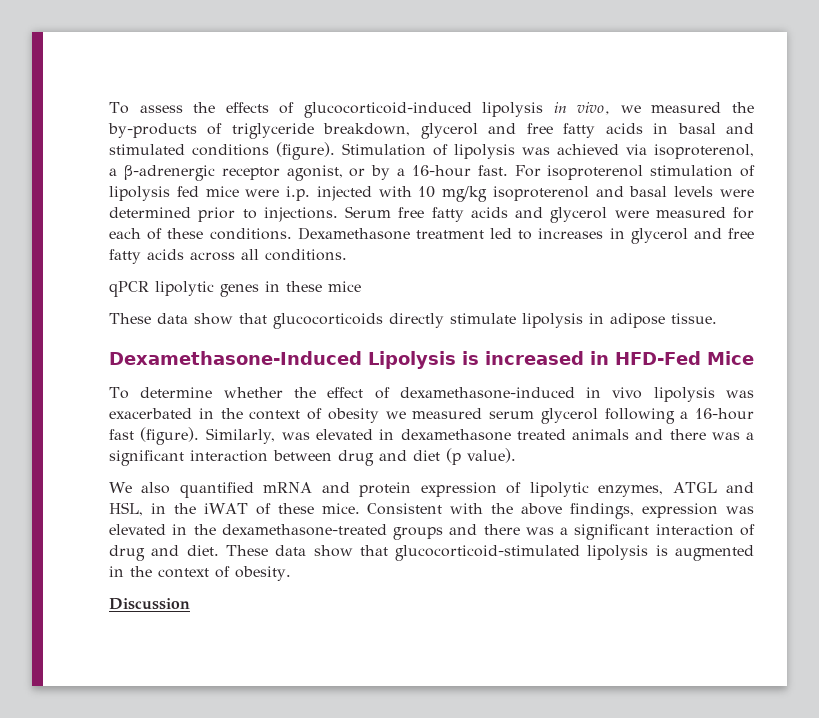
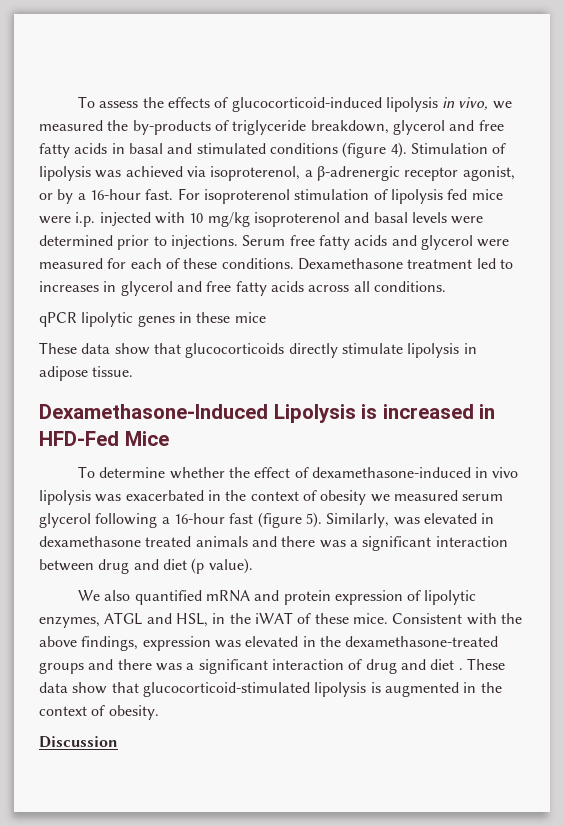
[276,142,335,160] (figure). -> [342,142,407,158] (figure 4).
[140,427,200,445] (figure). -> [257,512,322,528] (figure 5).
[186,545,219,556] diet. -> [430,659,463,670] diet .

